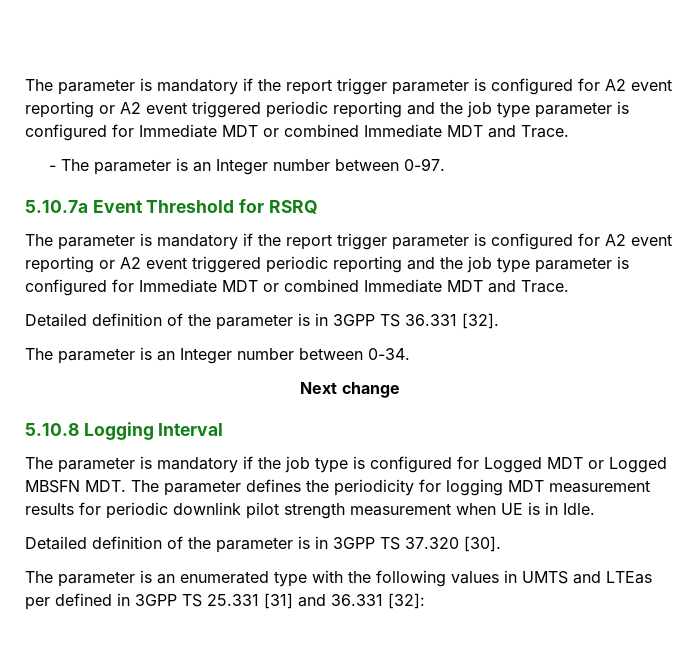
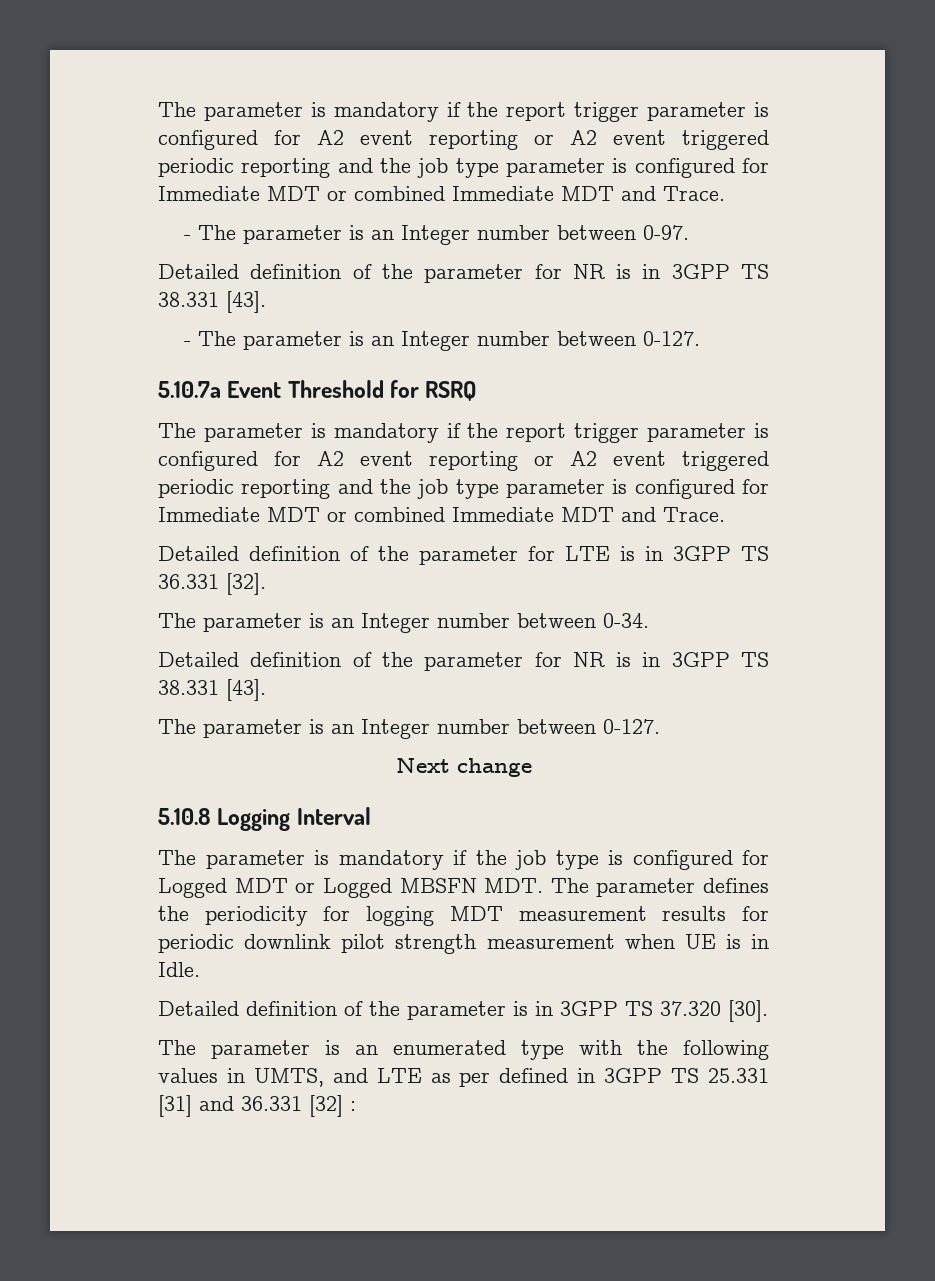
(445, 164) none -> [158,264,769,283] [158,291,266,313] [184,331,701,351] // Detailed definition of the parameter for NR is in 3GPP TS 38.331 [43]. // - The parameter is an Integer number between 0-127.
(293, 322) none -> [528,546,610,561] for LTE
(410, 354) none -> [158,652,769,671] [158,679,266,701] [158,719,660,739] // Detailed definition of the parameter for NR is in 3GPP TS 38.331 [43]. // The parameter is an Integer number between 0-127.
[522,571,652,584] UMTS and LTEas -> [253,1068,451,1087] UMTS, and LTE as
[388,593,425,609] [32]: -> [309,1095,356,1117] [32] :

